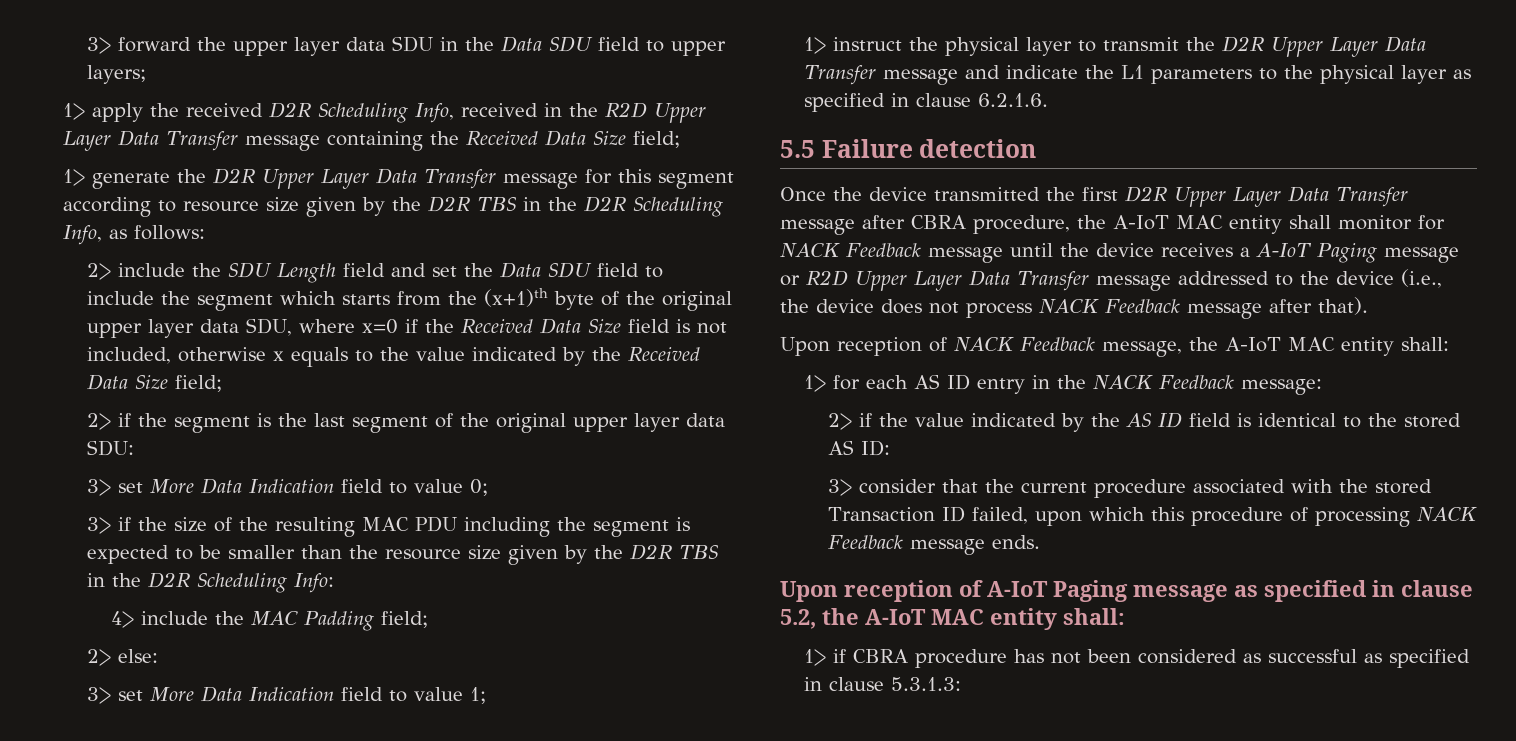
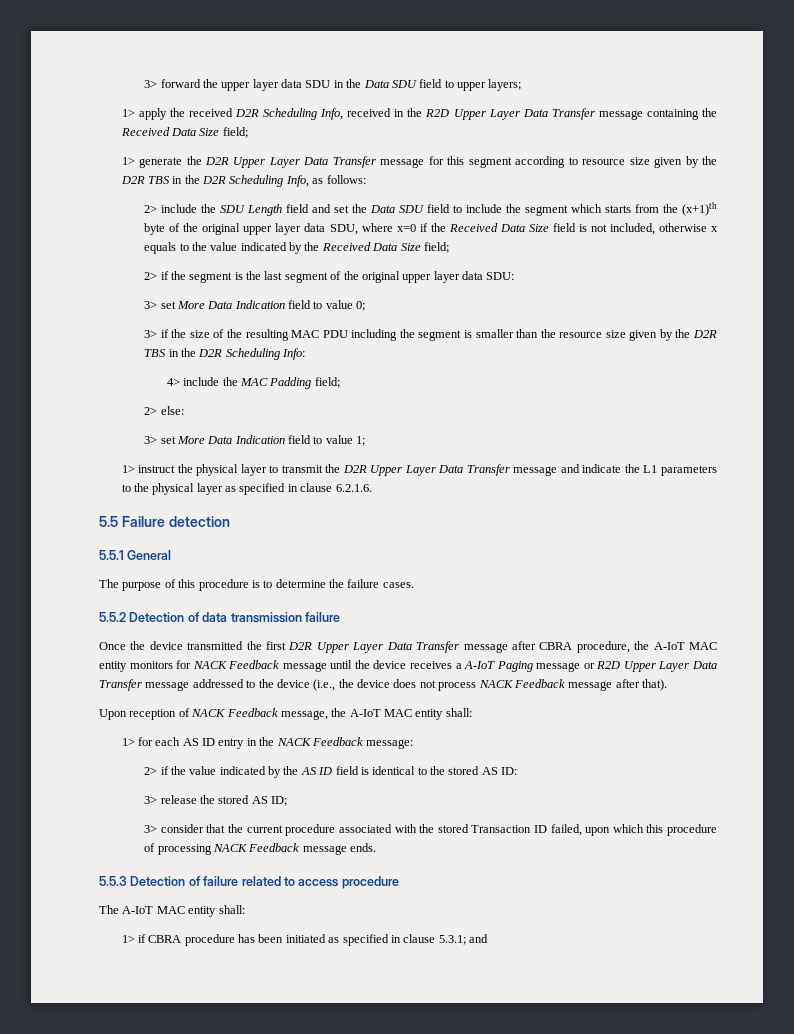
[87,545,222,564] expected to be -> (472, 334) none
(1037, 148) none -> [99,550,172,560] [99,579,414,591] [99,612,340,623] // 5.5.1 General // The purpose of this procedure is to determine the failure cases. // 5.5.2 Detection of data transmission failure
[1289,215,1412,230] shall monitor -> [129,661,173,669] monitors
(891, 448) none -> [144,795,288,806] // 3> release the stored AS ID;
[780,580,1473,602] [780,608,859,629] Upon reception of A-IoT Paging message as specified in clause 5.2, the -> [99,876,399,889] [99,905,119,914] 5.5.3 Detection of failure related to access procedure // The
[1051,649,1471,668] [804,677,962,691] not been considered as successful as specified in clause 5.3.1.3: -> [258,934,489,946] been initiated as specified in clause 5.3.1; and

